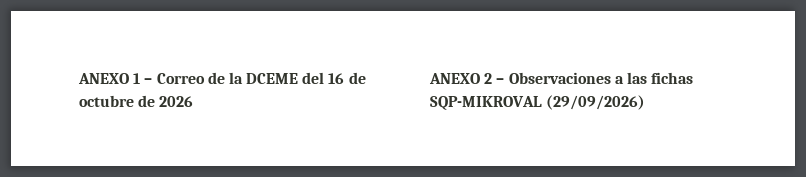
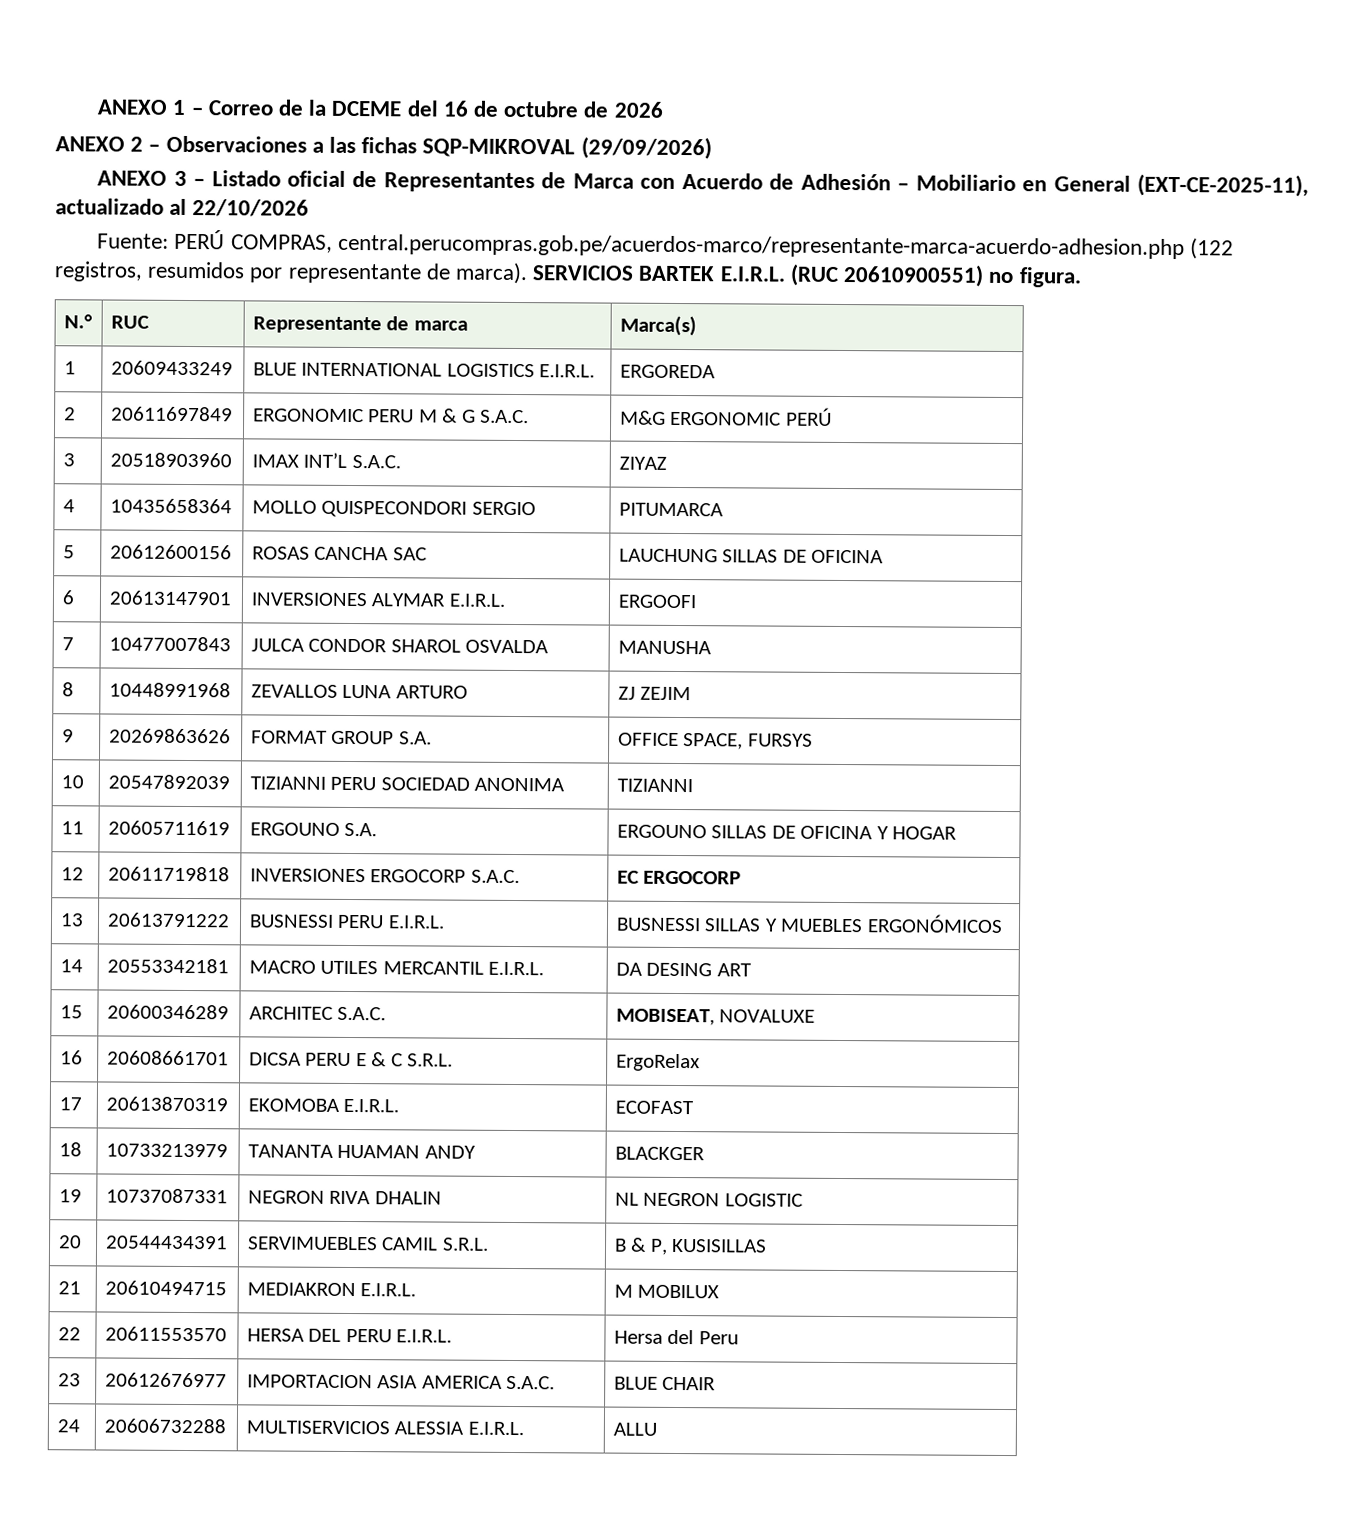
(646, 102) none -> [97,170,1309,197] [55,198,310,217] [97,229,1234,260] [54,261,1082,288] [63,314,93,329] [110,315,149,329] [252,316,468,334] [619,315,697,337] [63,361,76,375] [110,360,233,376] [252,362,596,378] [619,364,716,379] [63,407,76,421] [110,406,233,422] [252,408,530,424] [619,407,832,426] [62,453,75,467] [109,452,232,468] [251,452,401,469] [618,456,667,470] [62,499,75,513] [109,498,232,514] [251,500,536,518] [618,502,724,517] [62,545,75,559] [109,544,232,560] [251,546,427,561] [618,548,885,564] [61,590,75,605] [108,590,232,606] [250,592,506,607] [617,594,696,609] [61,637,74,651] [108,636,231,652] [250,638,550,654] [617,640,712,655] [61,682,74,697] [108,682,231,698] [250,684,468,699] [617,686,692,701] [61,729,74,743] [108,728,231,744] [250,730,432,745] [617,732,813,750] [60,775,84,789] [107,774,230,790] [249,776,566,792] [616,778,693,793] [60,821,84,835] [107,820,230,836] [249,822,378,837] [616,824,958,840] [60,867,84,881] [107,866,230,882] [249,868,520,884] [616,870,742,885] [59,913,84,927] [106,912,230,928] [248,914,445,929] [615,914,1003,933] [59,959,83,973] [106,958,229,974] [248,960,545,976] [615,962,751,977] [59,1005,83,1019] [106,1004,229,1020] [248,1006,387,1021] [615,1008,816,1026] [59,1050,83,1065] [106,1050,229,1066] [248,1052,454,1067] [615,1053,700,1072] [58,1097,82,1111] [105,1096,228,1112] [247,1098,400,1113] [614,1100,693,1115] [58,1142,82,1157] [105,1143,228,1158] [247,1144,476,1159] [614,1146,705,1161] [58,1189,82,1203] [105,1188,228,1204] [247,1190,442,1205] [614,1192,803,1207] [57,1235,82,1249] [104,1235,228,1250] [246,1236,489,1251] [613,1237,768,1255] [57,1281,81,1295] [104,1280,227,1296] [246,1282,417,1297] [613,1284,720,1299] [57,1327,81,1341] [104,1326,227,1342] [246,1328,453,1343] [613,1329,739,1345] [57,1373,81,1387] [104,1372,227,1388] [246,1374,556,1390] [613,1376,717,1391] [56,1419,80,1433] [103,1418,226,1434] [245,1420,524,1436] [612,1422,657,1436] // ANEXO 3 – Listado oficial de Representantes de Marca con Acuerdo de Adhesión – Mobiliario en General (EXT-CE-2025-11), actualizado al 22/10/2026 // Fuente: PERÚ COMPRAS, central.perucompras.gob.pe/acuerdos-marco/representante-marca-acuerdo-adhesion.php (122 registros, resumidos por representante de marca). SERVICIOS BARTEK E.I.R.L. (RUC 20610900551) no figura. // N.° | RUC | Representante de marca | Marca(s) // 1 | 20609433249 | BLUE INTERNATIONAL LOGISTICS E.I.R.L. | ERGOREDA // 2 | 20611697849 | ERGONOMIC PERU M & G S.A.C. | M&G ERGONOMIC PERÚ // 3 | 20518903960 | IMAX INT’L S.A.C. | ZIYAZ // 4 | 10435658364 | MOLLO QUISPECONDORI SERGIO | PITUMARCA // 5 | 20612600156 | ROSAS CANCHA SAC | LAUCHUNG SILLAS DE OFICINA // 6 | 20613147901 | INVERSIONES ALYMAR E.I.R.L. | ERGOOFI // 7 | 10477007843 | JULCA CONDOR SHAROL OSVALDA | MANUSHA // 8 | 10448991968 | ZEVALLOS LUNA ARTURO | ZJ ZEJIM // 9 | 20269863626 | FORMAT GROUP S.A. | OFFICE SPACE, FURSYS // 10 | 20547892039 | TIZIANNI PERU SOCIEDAD ANONIMA | TIZIANNI // 11 | 20605711619 | ERGOUNO S.A. | ERGOUNO SILLAS DE OFICINA Y HOGAR // 12 | 20611719818 | INVERSIONES ERGOCORP S.A.C. | EC ERGOCORP // 13 | 20613791222 | BUSNESSI PERU E.I.R.L. | BUSNESSI SILLAS Y MUEBLES ERGONÓMICOS // 14 | 20553342181 | MACRO UTILES MERCANTIL E.I.R.L. | DA DESING ART // 15 | 20600346289 | ARCHITEC S.A.C. | MOBISEAT, NOVALUXE // 16 | 20608661701 | DICSA PERU E & C S.R.L. | ErgoRelax // 17 | 20613870319 | EKOMOBA E.I.R.L. | ECOFAST // 18 | 10733213979 | TANANTA HUAMAN ANDY | BLACKGER // 19 | 10737087331 | NEGRON RIVA DHALIN | NL NEGRON LOGISTIC // 20 | 20544434391 | SERVIMUEBLES CAMIL S.R.L. | B & P, KUSISILLAS // 21 | 20610494715 | MEDIAKRON E.I.R.L. | M MOBILUX // 22 | 20611553570 | HERSA DEL PERU E.I.R.L. | Hersa del Peru // 23 | 20612676977 | IMPORTACION ASIA AMERICA S.A.C. | BLUE CHAIR // 24 | 20606732288 | MULTISERVICIOS ALESSIA E.I.R.L. | ALLU

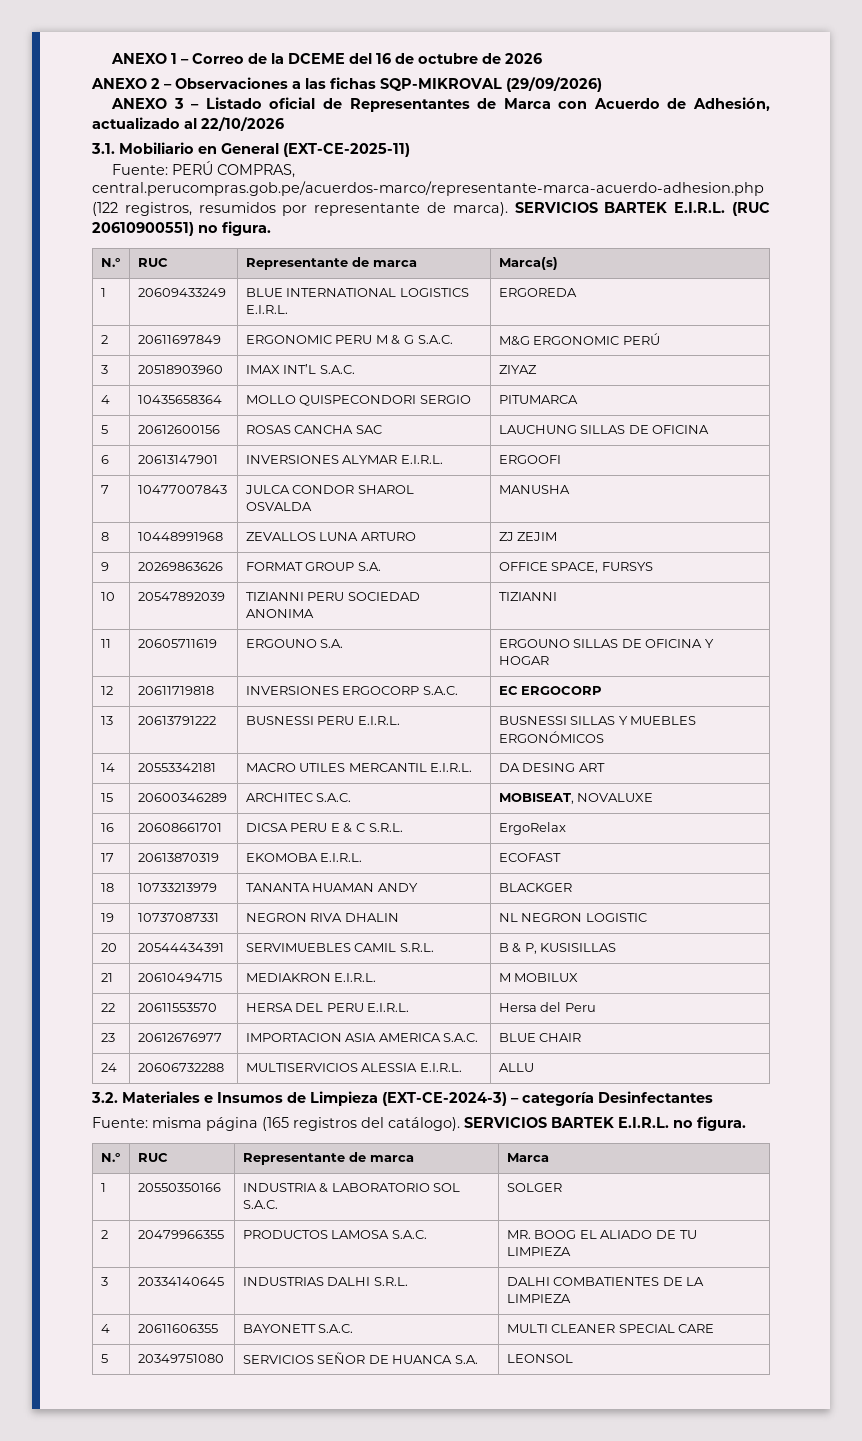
[800,173,1309,197] [55,198,310,217] Adhesión – Mobiliario en General (EXT-CE-2025-11), actualizado al 22/10/2026 -> [693,97,770,111] [92,117,284,131] [91,142,410,157] Adhesión, actualizado al 22/10/2026 // 3.1. Mobiliario en General (EXT-CE-2025-11)
(657, 1429) none -> [91,1091,713,1106] [92,1116,746,1131] [100,1153,120,1162] [137,1153,168,1162] [242,1152,414,1165] [506,1153,549,1162] [100,1183,106,1192] [137,1183,221,1192] [242,1183,461,1193] [242,1200,278,1209] [506,1183,562,1192] [100,1230,108,1239] [137,1230,224,1239] [242,1230,427,1239] [506,1230,697,1239] [506,1247,571,1256] [100,1277,108,1286] [137,1277,224,1286] [242,1277,408,1286] [506,1277,705,1286] [506,1294,571,1303] [100,1324,110,1333] [137,1324,218,1333] [242,1324,354,1333] [506,1324,715,1333] [100,1354,108,1363] [137,1354,224,1363] [242,1352,478,1364] [506,1354,573,1363] // 3.2. Materiales e Insumos de Limpieza (EXT-CE-2024-3) – categoría Desinfectantes // Fuente: misma página (165 registros del catálogo). SERVICIOS BARTEK E.I.R.L. no figura. // N.° | RUC | Representante de marca | Marca // 1 | 20550350166 | INDUSTRIA & LABORATORIO SOL S.A.C. | SOLGER // 2 | 20479966355 | PRODUCTOS LAMOSA S.A.C. | MR. BOOG EL ALIADO DE TU LIMPIEZA // 3 | 20334140645 | INDUSTRIAS DALHI S.R.L. | DALHI COMBATIENTES DE LA LIMPIEZA // 4 | 20611606355 | BAYONETT S.A.C. | MULTI CLEANER SPECIAL CARE // 5 | 20349751080 | SERVICIOS SEÑOR DE HUANCA S.A. | LEONSOL

